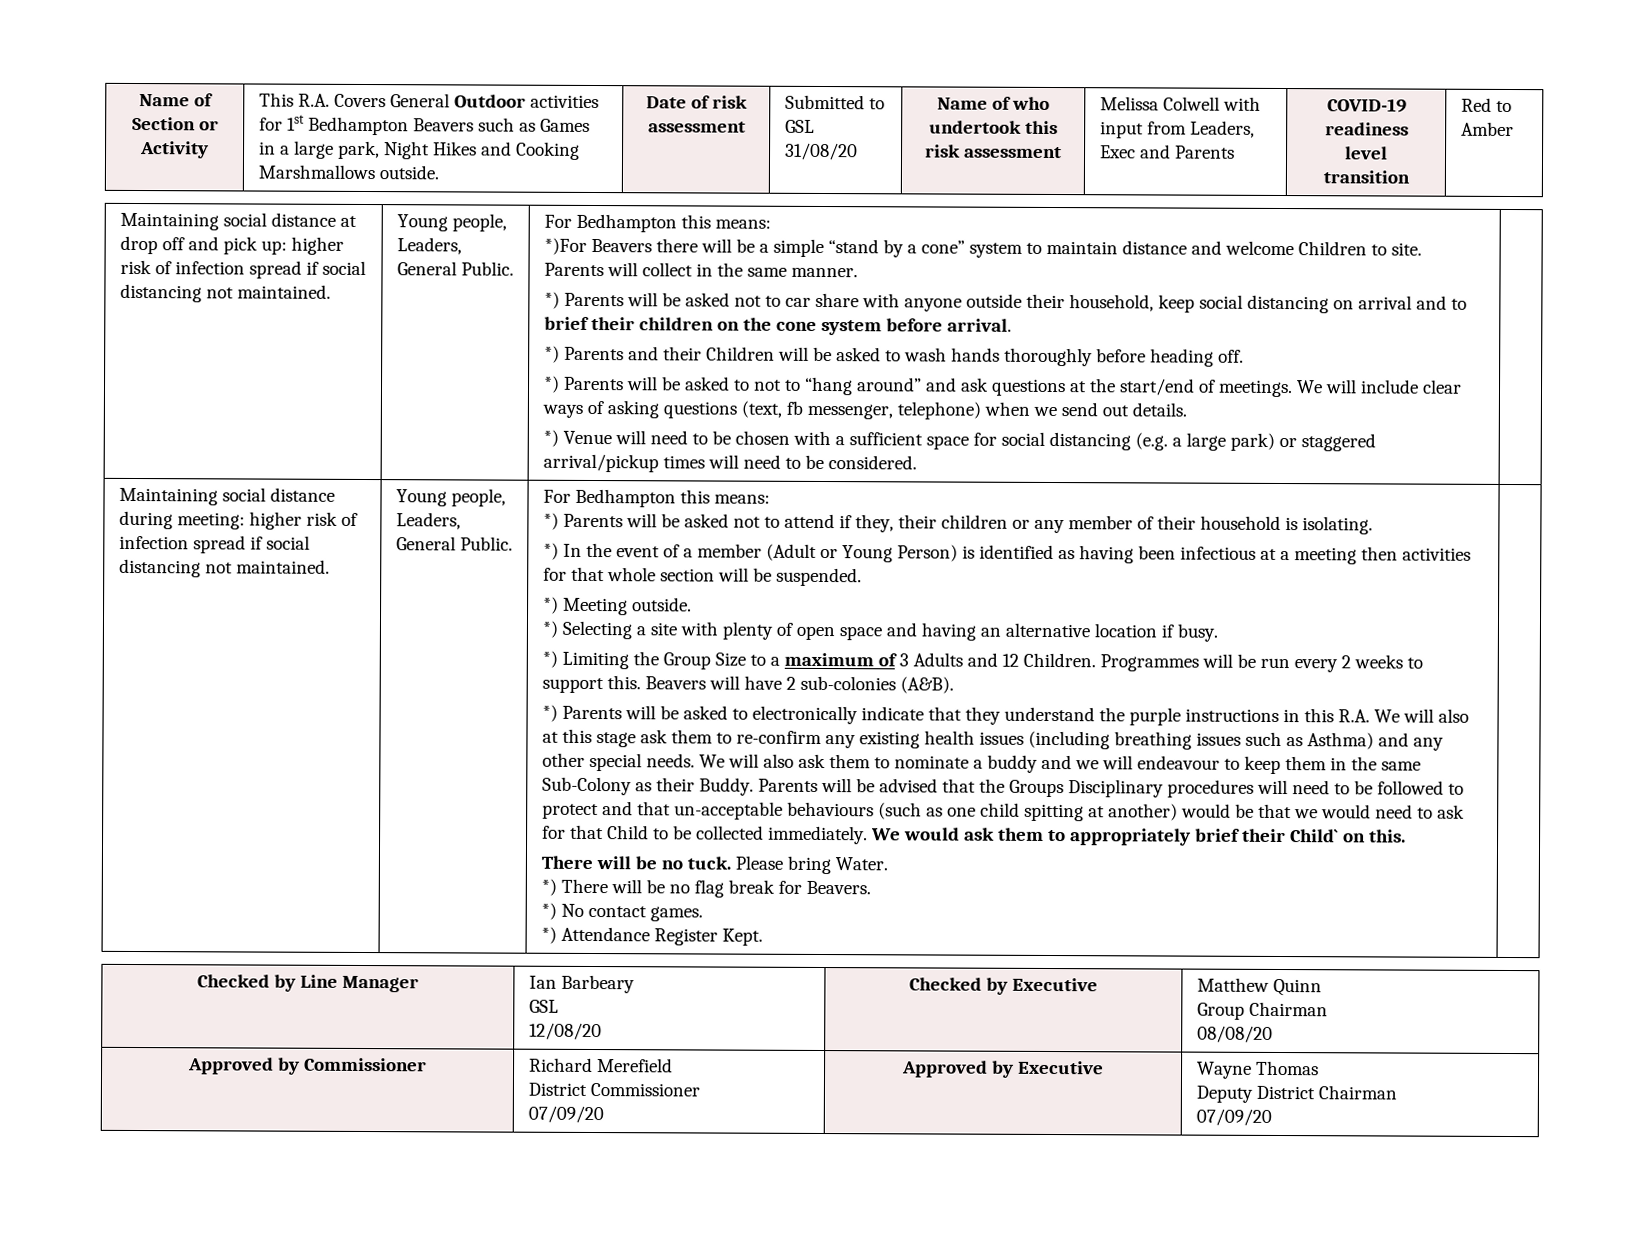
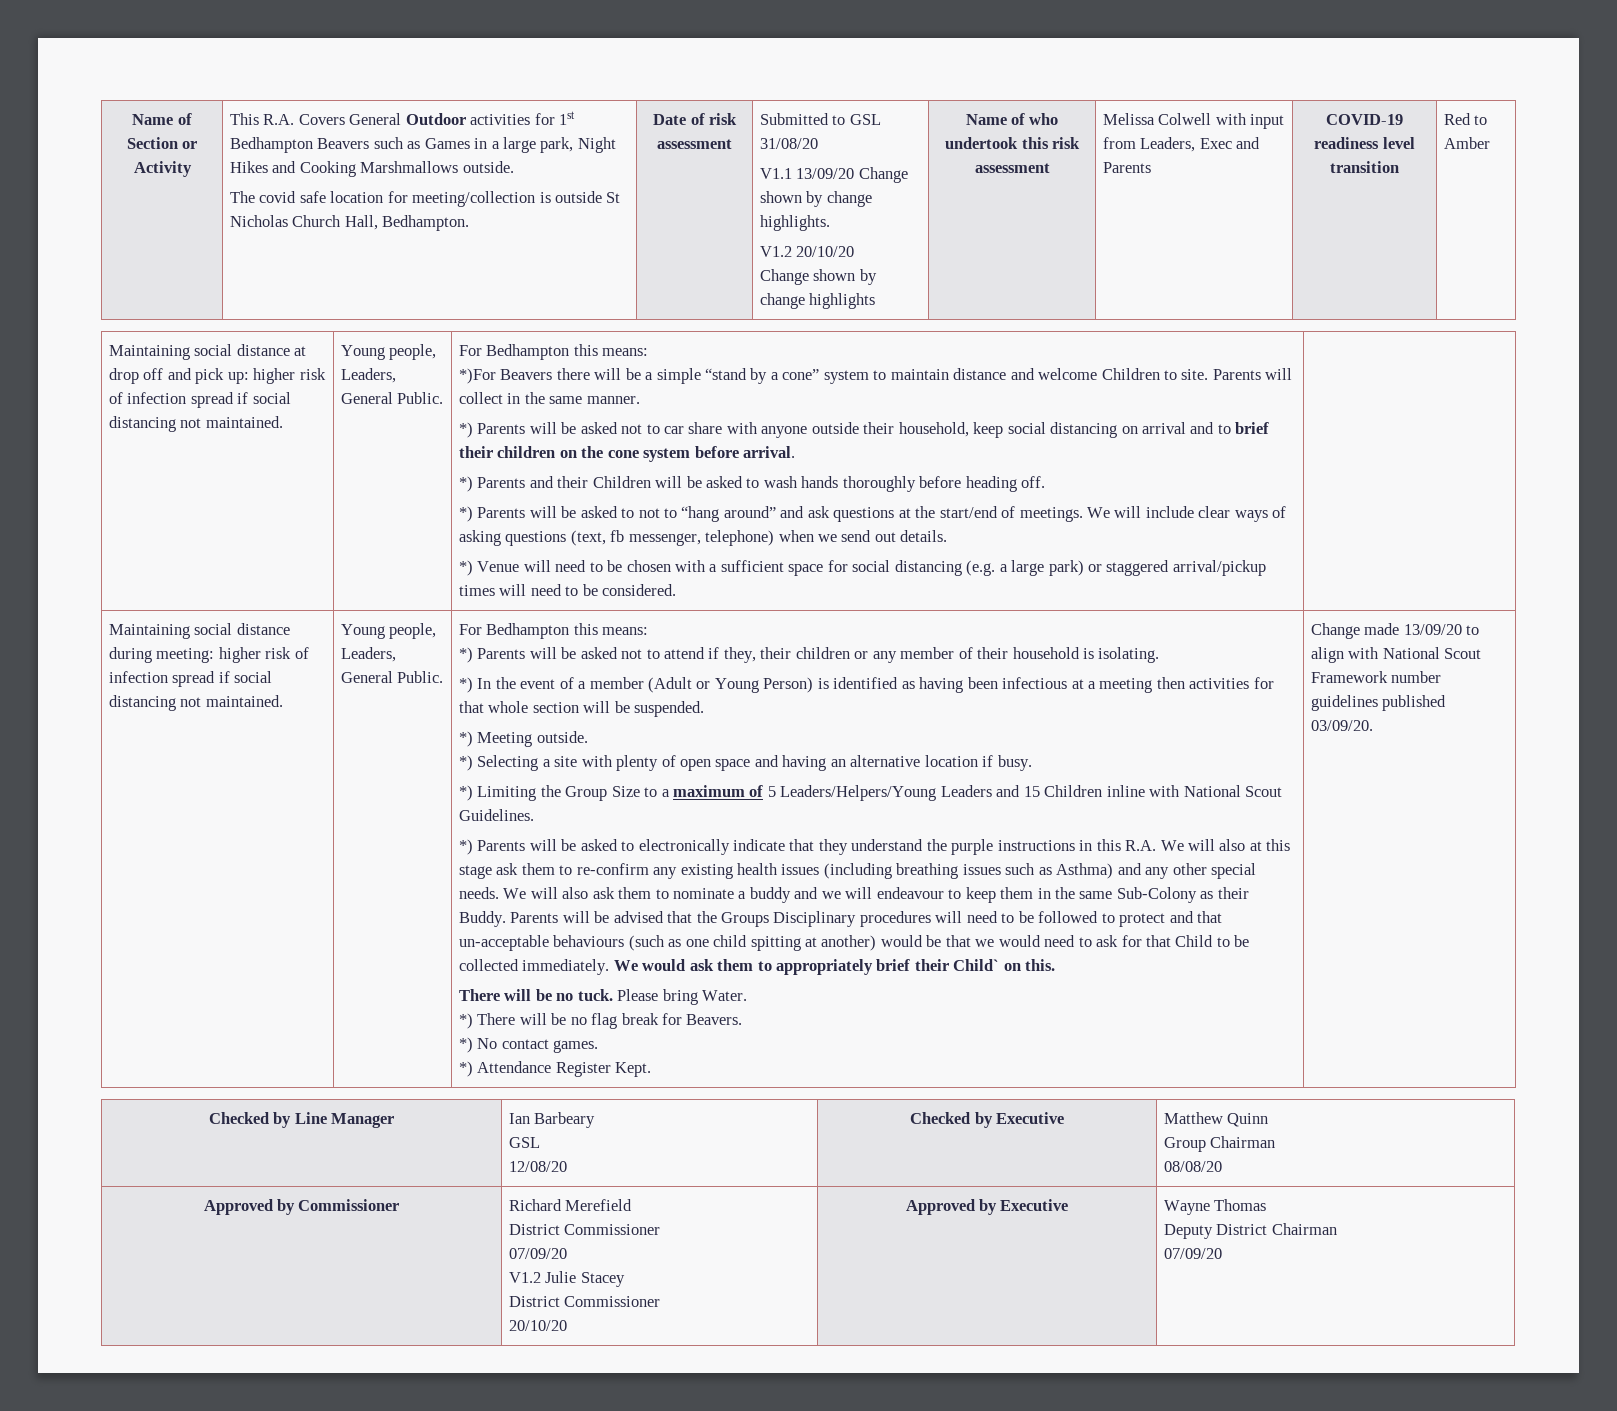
(439, 172) none -> [229,191,621,207] [229,215,470,231] // The covid safe location for meeting/collection is outside St Nicholas Church Hall, Bedhampton.
(858, 151) none -> [759,167,908,183] [759,191,872,207] [759,215,830,231] [759,246,855,257] [759,269,877,285] [759,293,876,309] // V1.1 13/09/20 Change shown by change highlights. // V1.2 20/10/20 // Change shown by change highlights
[898,652,1423,673] [541,675,954,694] 3 Adults and 12 Children. Programmes will be run every 2 weeks to support this. Beavers will have 2 sub-colonies (A&B). -> [767,785,1282,801] [458,809,534,821] 5 Leaders/Helpers/Young Leaders and 15 Children inline with National Scout Guidelines.
(763, 937) none -> [1310,623,1480,639] [1310,647,1482,663] [1310,671,1442,683] [1310,695,1447,711] [1310,720,1373,731] Change made 13/09/20 to align with National Scout Framework number guidelines published 03/09/20.
(604, 1114) none -> [508,1271,625,1287] [508,1296,661,1307] [508,1320,567,1331] // V1.2 Julie Stacey // District Commissioner // 20/10/20

